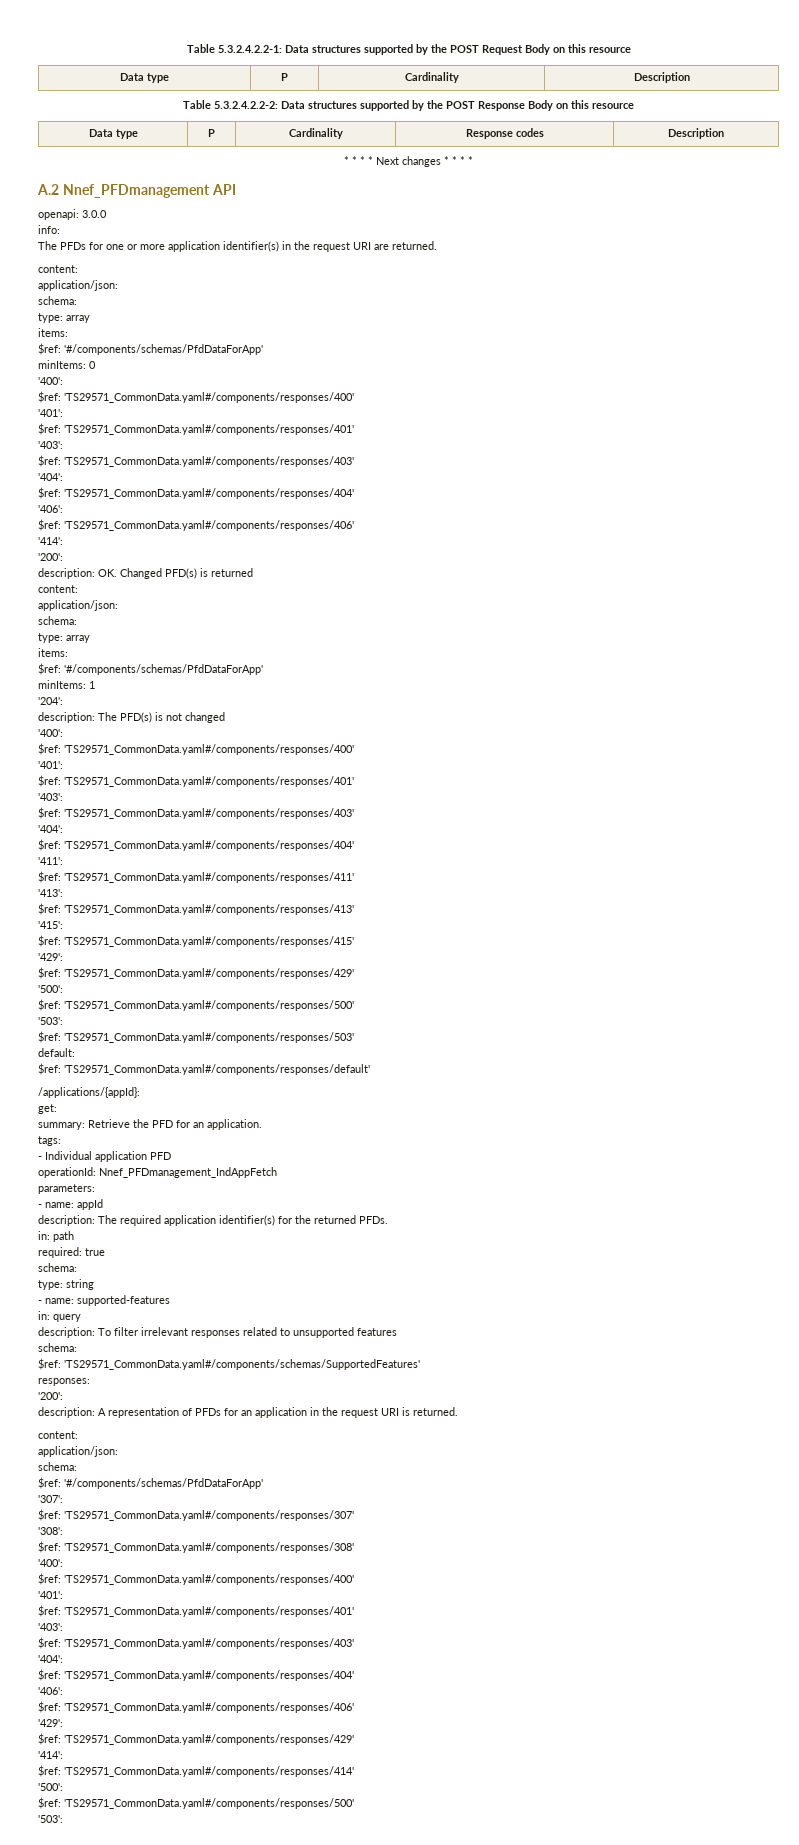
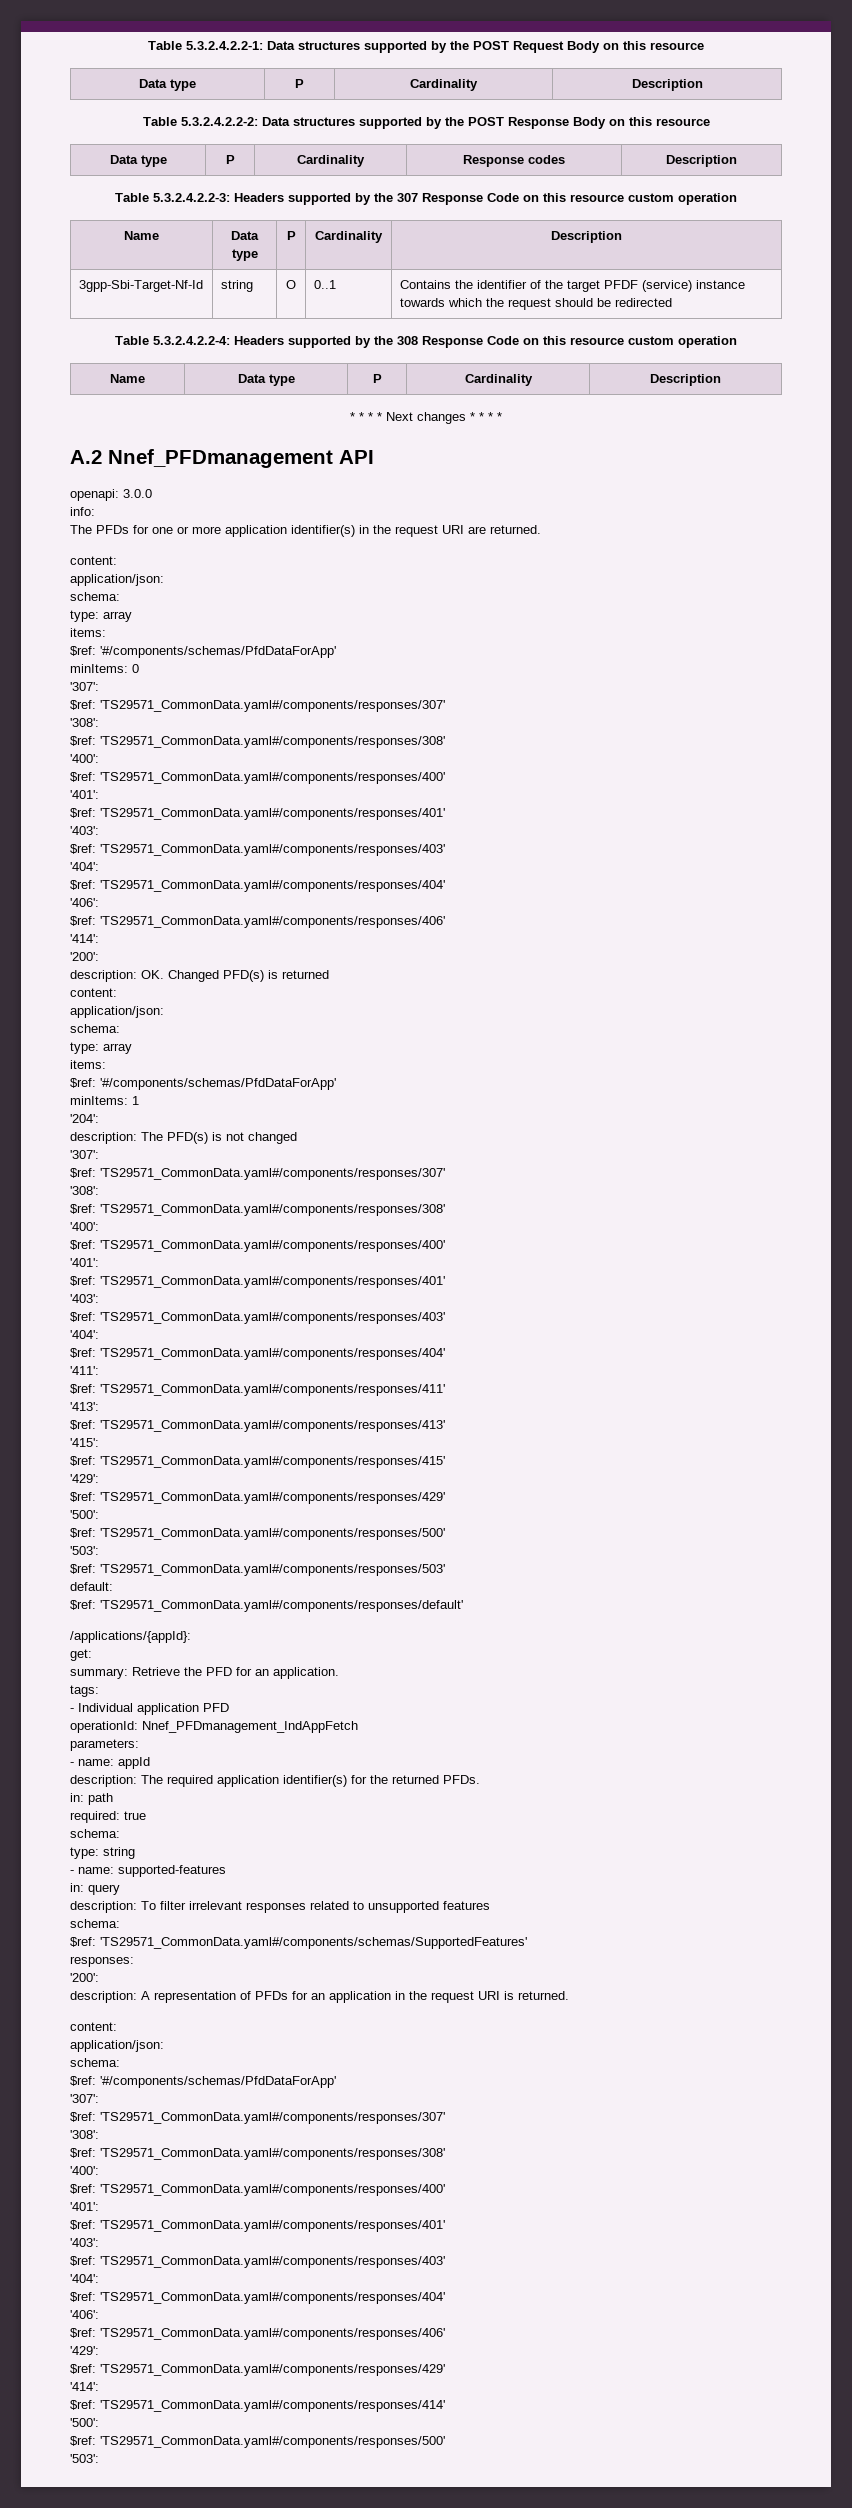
(724, 133) none -> [115,193,737,205] [124,231,159,240] [231,231,259,240] [231,249,258,261] [286,231,296,240] [315,231,383,243] [551,231,622,243] [78,280,203,292] [220,280,253,292] [286,280,296,289] [313,280,336,289] [399,280,745,292] [399,298,672,310] [115,336,737,348] [110,374,145,383] [237,374,295,386] [372,374,382,383] [464,374,533,386] [650,374,721,386] // Table 5.3.2.4.2.2-3: Headers supported by the 307 Response Code on this resource custom operation // Name | Data type | P | Cardinality | Description // 3gpp-Sbi-Target-Nf-Id | string | O | 0..1 | Contains the identifier of the target PFDF (service) instance towards which the request should be redirected // Table 5.3.2.4.2.2-4: Headers supported by the 308 Response Code on this resource custom operation // Name | Data type | P | Cardinality | Description
(96, 365) none -> [70,682,99,691] [70,700,445,712] [70,718,99,727] [70,736,445,748] // '307': // $ref: 'TS29571_CommonData.yaml#/components/responses/307' // '308': // $ref: 'TS29571_CommonData.yaml#/components/responses/308'
(225, 717) none -> [70,1150,99,1159] [70,1168,445,1180] [70,1186,99,1195] [70,1204,445,1216] // '307': // $ref: 'TS29571_CommonData.yaml#/components/responses/307' // '308': // $ref: 'TS29571_CommonData.yaml#/components/responses/308'

